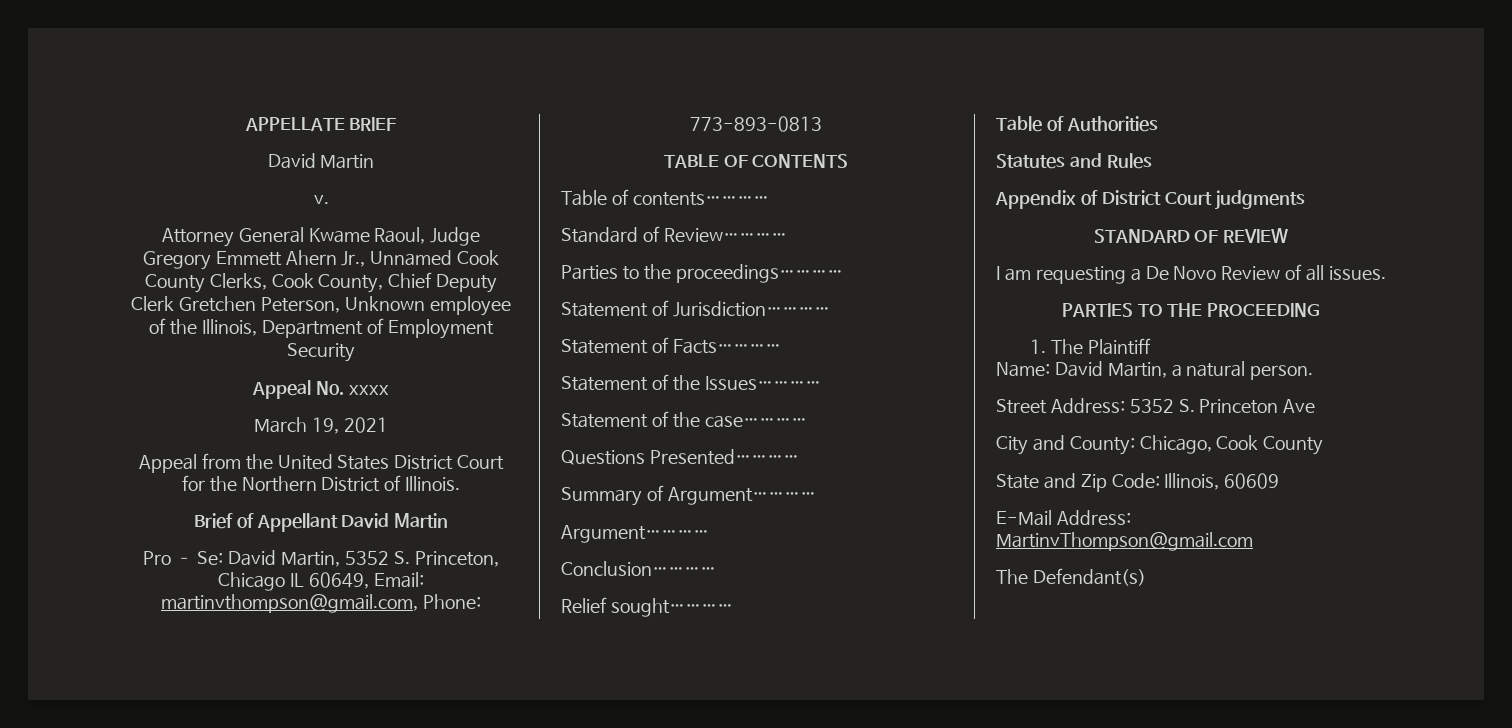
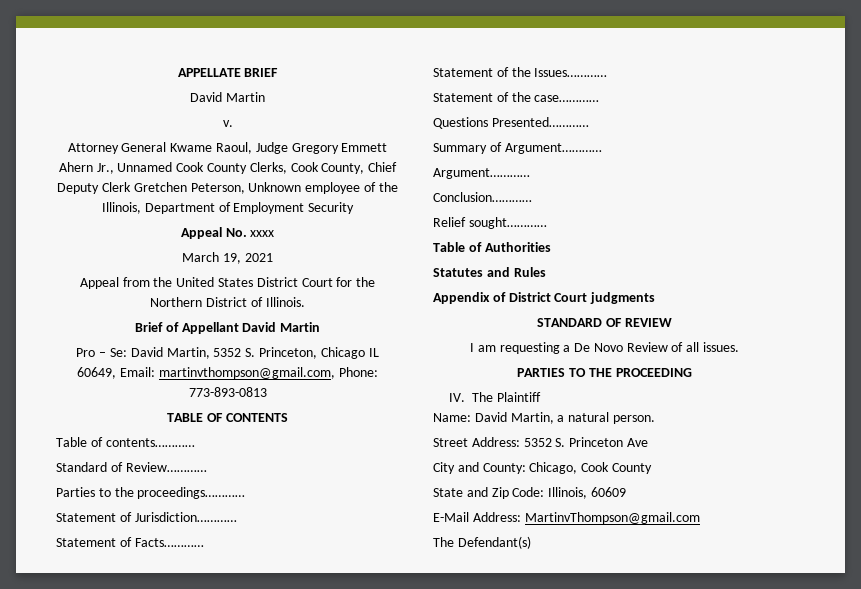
[1030,339,1047,354] 1. -> [449,393,466,402] IV.

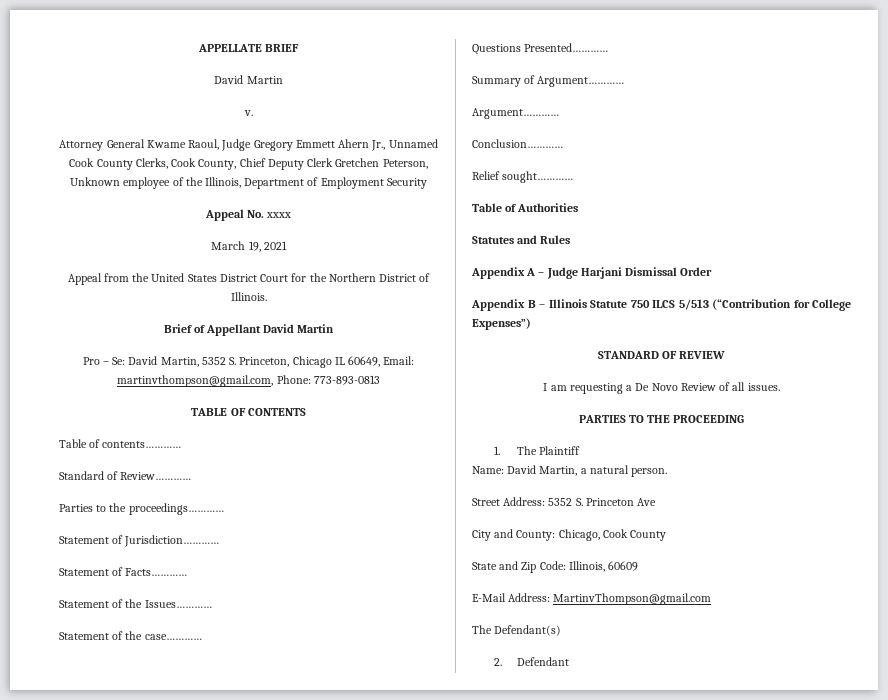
[492,292,656,304] of District Court judgments -> [526,267,713,279] [471,299,851,311] [472,318,531,330] A – Judge Harjani Dismissal Order // Appendix B – Illinois Statute 750 ILCS 5/513 (“Contribution for College Expenses”)
[449,393,466,402] IV. -> [494,446,501,455] 1.
(531, 542) none -> [494,657,569,666] // 2. Defendant

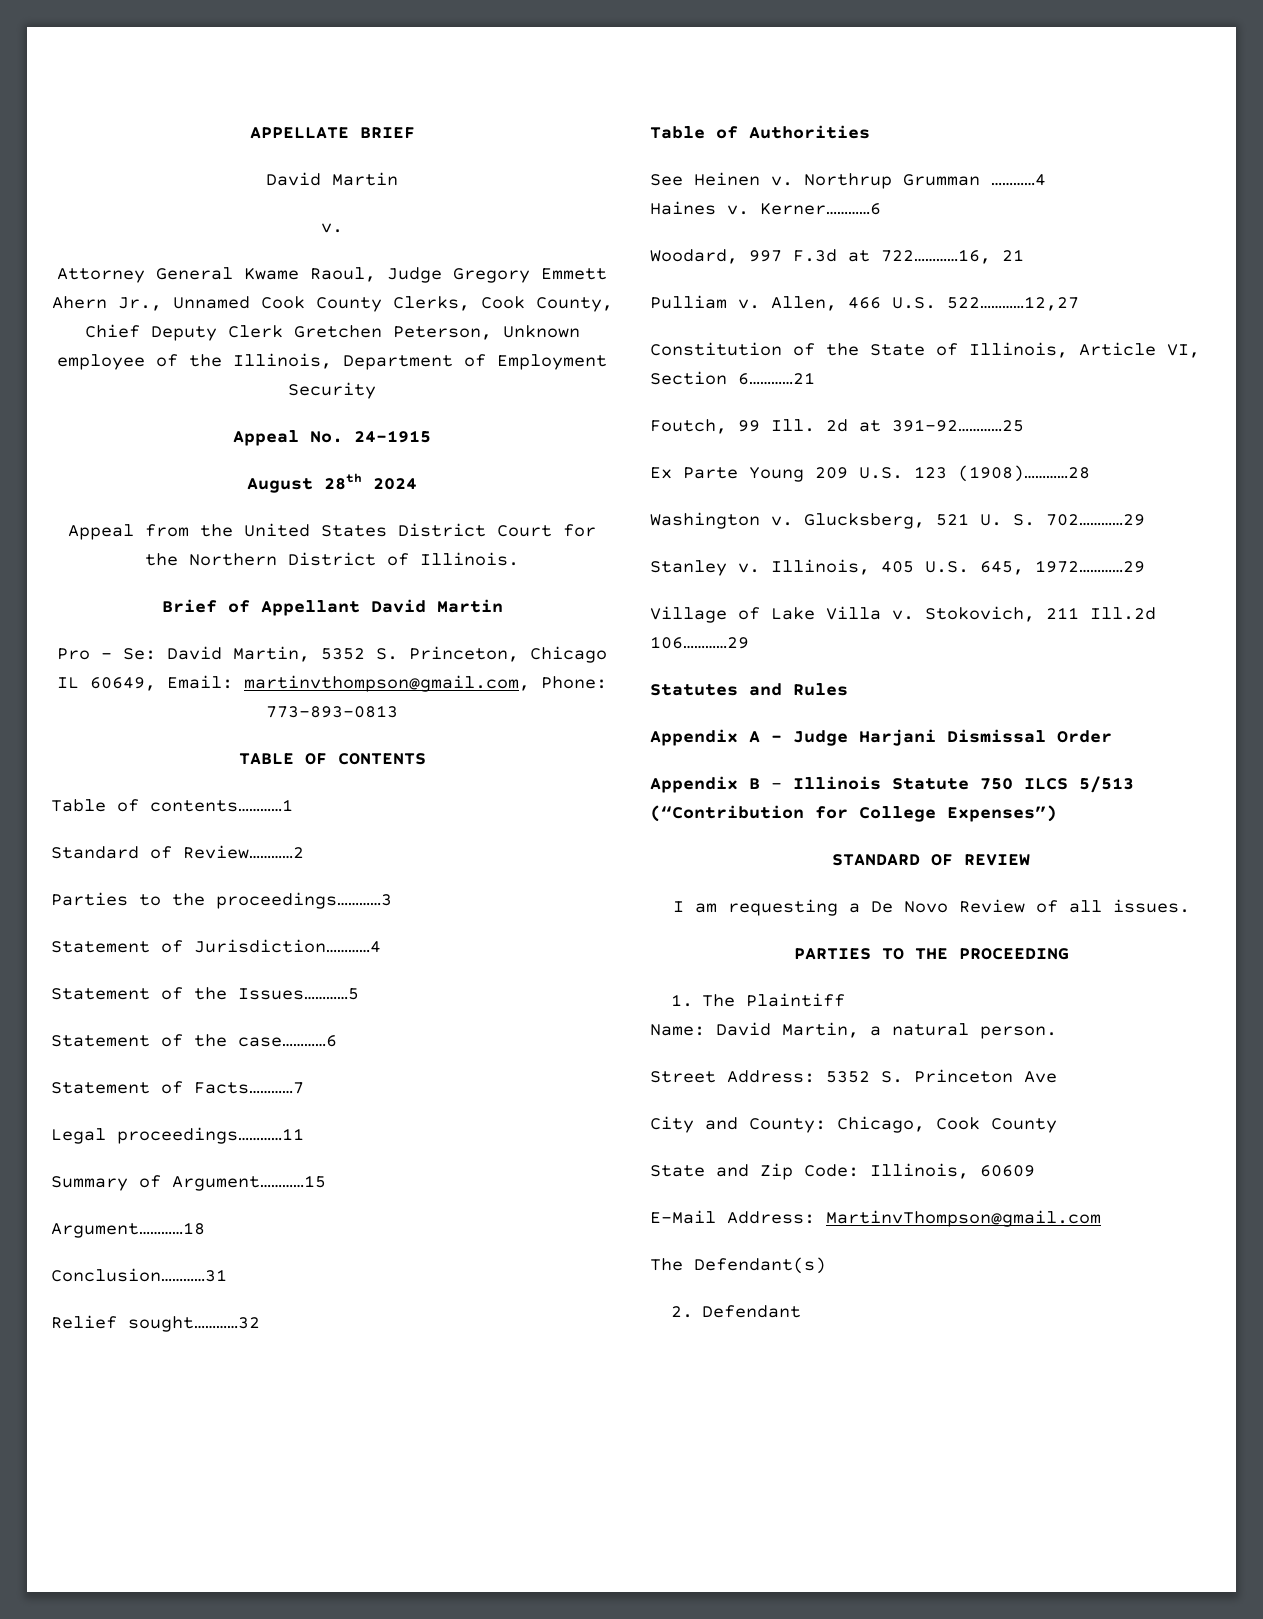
[266,212,292,218] [211,241,287,252] xxxx // March 19, 2021 -> [354,430,431,443] [247,473,417,493] 24-1915 // August 28th 2024
[102,441,182,448] contents………… -> [150,799,293,812] contents…………1
[120,472,192,480] Review………… -> [183,845,304,859] Review…………2
[128,503,224,515] [59,535,220,547] [59,567,188,576] [59,599,212,608] [59,631,202,640] [472,43,609,55] proceedings………… // Statement of Jurisdiction………… // Statement of Facts………… // Statement of the Issues………… // Statement of the case………… // Questions Presented………… -> [216,892,392,909] [51,939,381,953] [51,987,359,1000] [51,1034,337,1047] [51,1081,304,1094] [51,1127,304,1144] proceedings…………3 // Statement of Jurisdiction…………4 // Statement of the Issues…………5 // Statement of the case…………6 // Statement of Facts…………7 // Legal proceedings…………11
[537,76,625,87] [472,108,559,119] [472,139,563,148] Argument………… // Argument………… // Conclusion………… -> [172,1175,326,1191] [51,1222,205,1238] [51,1268,227,1282] Argument…………15 // Argument…………18 // Conclusion…………31
[502,171,574,183] sought………… -> [128,1316,260,1332] sought…………32
(579, 207) none -> [650,172,1046,189] [650,201,881,215] [650,249,1024,264] [650,295,1079,311] [650,342,1200,358] [650,371,815,385] [650,419,1024,434] [650,465,1090,482] [650,512,1145,529] [650,559,1145,576] [650,606,1156,623] [650,636,749,649] // See Heinen v. Northrup Grumman …………4 // Haines v. Kerner…………6 // Woodard, 997 F.3d at 722…………16, 21 // Pulliam v. Allen, 466 U.S. 522…………12,27 // Constitution of the State of Illinois, Article VI, Section 6…………21 // Foutch, 99 Ill. 2d at 391–92…………25 // Ex Parte Young 209 U.S. 123 (1908)…………28 // Washington v. Glucksberg, 521 U. S. 702…………29 // Stanley v. Illinois, 405 U.S. 645, 1972…………29 // Village of Lake Villa v. Stokovich, 211 Ill.2d 106…………29

